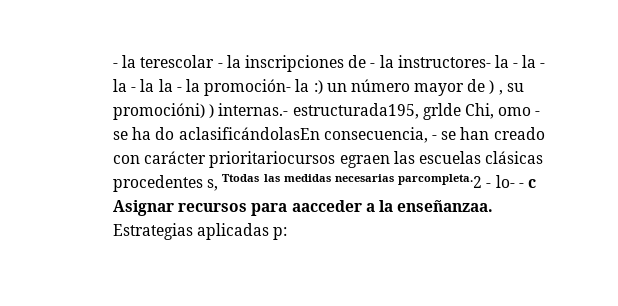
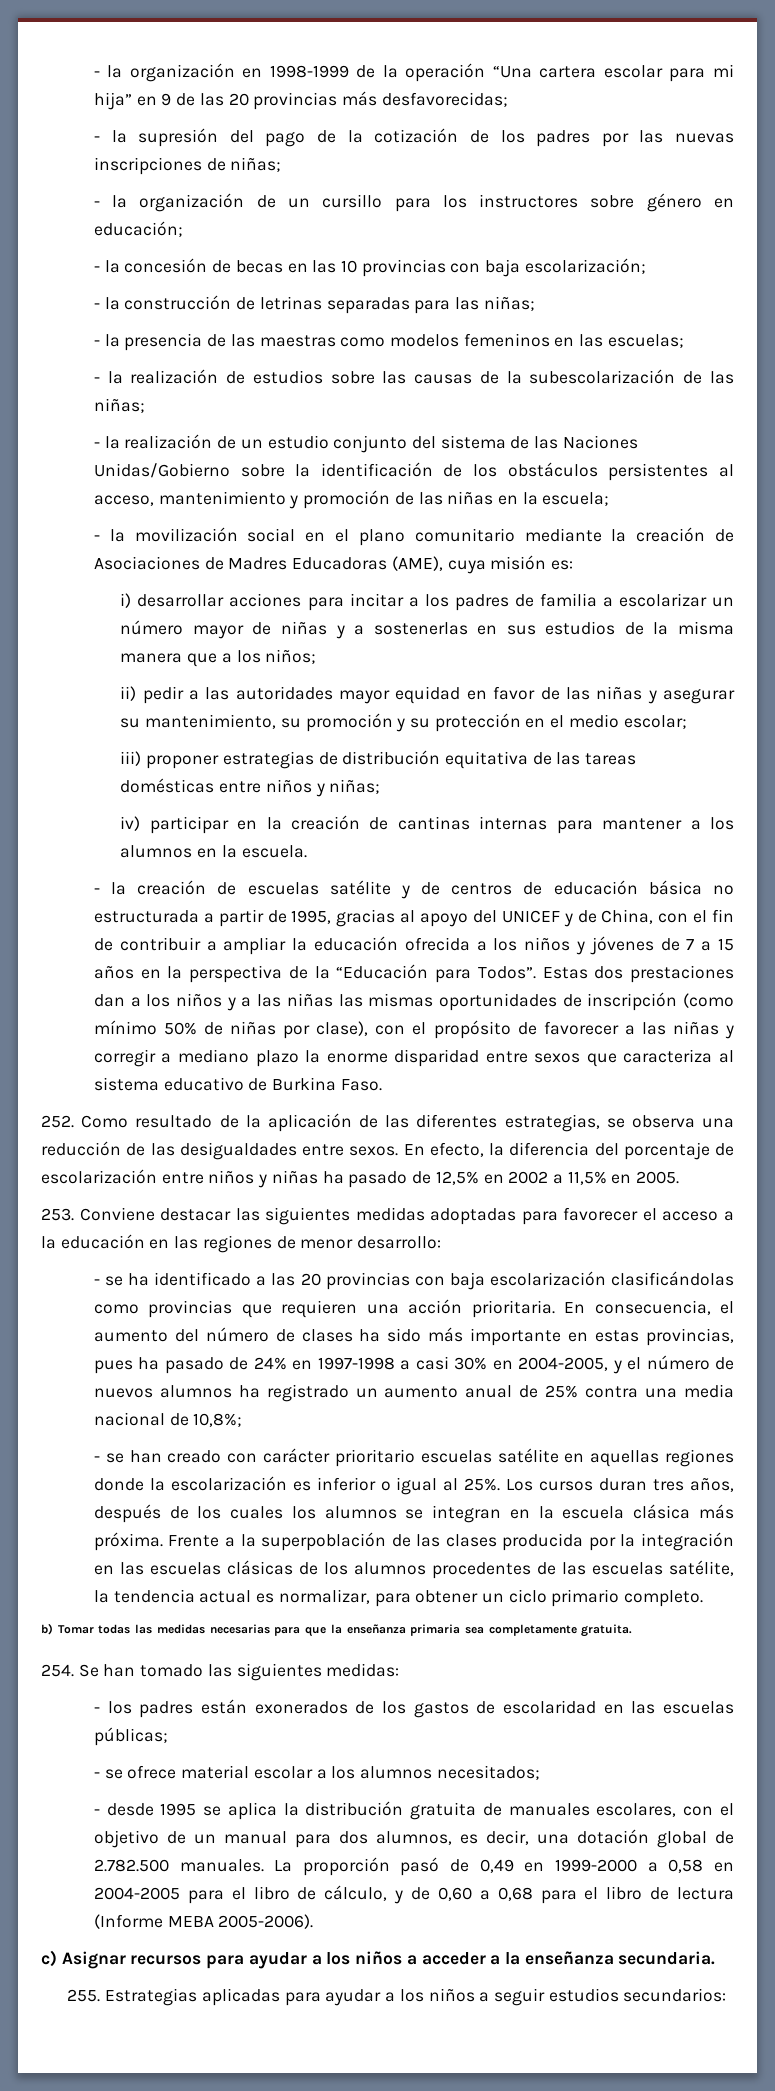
[113,55,241,68] - la terescolar - la -> [93,63,734,82] [93,91,508,110] [93,128,734,147] - la organización en 1998-1999 de la operación “Una cartera escolar para mi hija” en 9 de las 20 provincias más desfavorecidas; // - la supresión del pago de la cotización de los padres por las nuevas
[370,55,546,68] [113,79,524,96] [113,103,541,120] [113,127,428,143] - la instructores- la - la - la - la la - la promoción- la :) un número mayor de ) , su promocióni) ) internas.- estructurada195, grlde Chi, omo - se ha do aclasificándolasEn consecuencia, -> [230,157,282,172] [93,193,734,212] [93,221,183,237] [93,258,646,277] [93,295,535,314] [93,333,684,351] [93,369,734,384] [93,398,145,413] [93,434,638,453] [93,462,735,481] [93,490,610,509] [93,527,735,546] [93,555,573,574] [120,593,735,611] [120,620,735,639] [120,649,317,667] [120,686,736,704] [120,713,687,732] [120,750,637,769] [120,778,381,797] [120,815,734,834] [120,845,307,858] [93,880,734,899] [93,909,735,927] [93,936,734,955] [93,964,735,983] [93,992,735,1011] [93,1020,734,1039] [93,1049,734,1067] [93,1077,382,1091] [41,1113,734,1132] [41,1141,734,1160] [41,1169,680,1188] [41,1207,734,1225] [41,1234,442,1253] [93,1271,734,1290] [93,1299,734,1318] [93,1327,734,1346] [93,1355,734,1374] [93,1384,734,1402] [93,1412,243,1427] niñas; // - la organización de un cursillo para los instructores sobre género en educación; // - la concesión de becas en las 10 provincias con baja escolarización; // - la construcción de letrinas separadas para las niñas; // - la presencia de las maestras como modelos femeninos en las escuelas; // - la realización de estudios sobre las causas de la subescolarización de las niñas; // - la realización de un estudio conjunto del sistema de las Naciones Unidas/Gobierno sobre la identificación de los obstáculos persistentes al acceso, mantenimiento y promoción de las niñas en la escuela; // - la movilización social en el plano comunitario mediante la creación de Asociaciones de Madres Educadoras (AME), cuya misión es: // i) desarrollar acciones para incitar a los padres de familia a escolarizar un número mayor de niñas y a sostenerlas en sus estudios de la misma manera que a los niños; // ii) pedir a las autoridades mayor equidad en favor de las niñas y asegurar su mantenimiento, su promoción y su protección en el medio escolar; // iii) proponer estrategias de distribución equitativa de las tareas domésticas entre niños y niñas; // iv) participar en la creación de cantinas internas para mantener a los alumnos en la escuela. // - la creación de escuelas satélite y de centros de educación básica no estructurada a partir de 1995, gracias al apoyo del UNICEF y de China, con el fin de contribuir a ampliar la educación ofrecida a los niños y jóvenes de 7 a 15 años en la perspectiva de la “Educación para Todos”. Estas dos prestaciones dan a los niños y a las niñas las mismas oportunidades de inscripción (como mínimo 50% de niñas por clase), con el propósito de favorecer a las niñas y corregir a mediano plazo la enorme disparidad entre sexos que caracteriza al sistema educativo de Burkina Faso. // 252. Como resultado de la aplicación de las diferentes estrategias, se observa una reducción de las desigualdades entre sexos. En efecto, la diferencia del porcentaje de escolarización entre niños y niñas ha pasado de 12,5% en 2002 a 11,5% en 2005. // 253. Conviene destacar las siguientes medidas adoptadas para favorecer el acceso a la educación en las regiones de menor desarrollo: // - se ha identificado a las 20 provincias con baja escolarización clasificándolas como provincias que requieren una acción prioritaria. En consecuencia, el aumento del número de clases ha sido más importante en estas provincias, pues ha pasado de 24% en 1997-1998 a casi 30% en 2004-2005, y el número de nuevos alumnos ha registrado un aumento anual de 25% contra una media nacional de 10,8%; //
[209,151,544,168] [113,174,536,192] [113,200,494,216] [113,223,288,240] prioritariocursos egraen las escuelas clásicas procedentes s, Ttodas las medidas necesarias parcompleta.2 - lo- - c Asignar recursos para aacceder a la enseñanzaa. Estrategias aplicadas p: -> [334,1448,735,1467] [93,1476,734,1495] [93,1504,734,1523] [93,1532,734,1551] [93,1560,734,1579] [93,1589,704,1607] [41,1623,633,1637] [41,1663,400,1681] [93,1699,734,1718] [93,1727,168,1746] [93,1765,540,1780] [93,1801,734,1820] [93,1829,734,1848] [93,1857,734,1876] [93,1885,735,1904] [93,1914,314,1929] [41,1950,716,1969] [67,1988,727,2006] prioritario escuelas satélite en aquellas regiones donde la escolarización es inferior o igual al 25%. Los cursos duran tres años, después de los cuales los alumnos se integran en la escuela clásica más próxima. Frente a la superpoblación de las clases producida por la integración en las escuelas clásicas de los alumnos procedentes de las escuelas satélite, la tendencia actual es normalizar, para obtener un ciclo primario completo. // b) Tomar todas las medidas necesarias para que la enseñanza primaria sea completamente gratuita. // 254. Se han tomado las siguientes medidas: // - los padres están exonerados de los gastos de escolaridad en las escuelas públicas; // - se ofrece material escolar a los alumnos necesitados; // - desde 1995 se aplica la distribución gratuita de manuales escolares, con el objetivo de un manual para dos alumnos, es decir, una dotación global de 2.782.500 manuales. La proporción pasó de 0,49 en 1999-2000 a 0,58 en 2004-2005 para el libro de cálculo, y de 0,60 a 0,68 para el libro de lectura (Informe MEBA 2005-2006). // c) Asignar recursos para ayudar a los niños a acceder a la enseñanza secundaria. // 255. Estrategias aplicadas para ayudar a los niños a seguir estudios secundarios:

